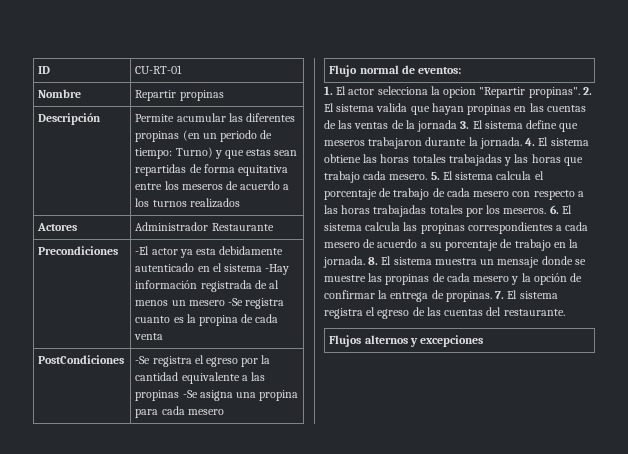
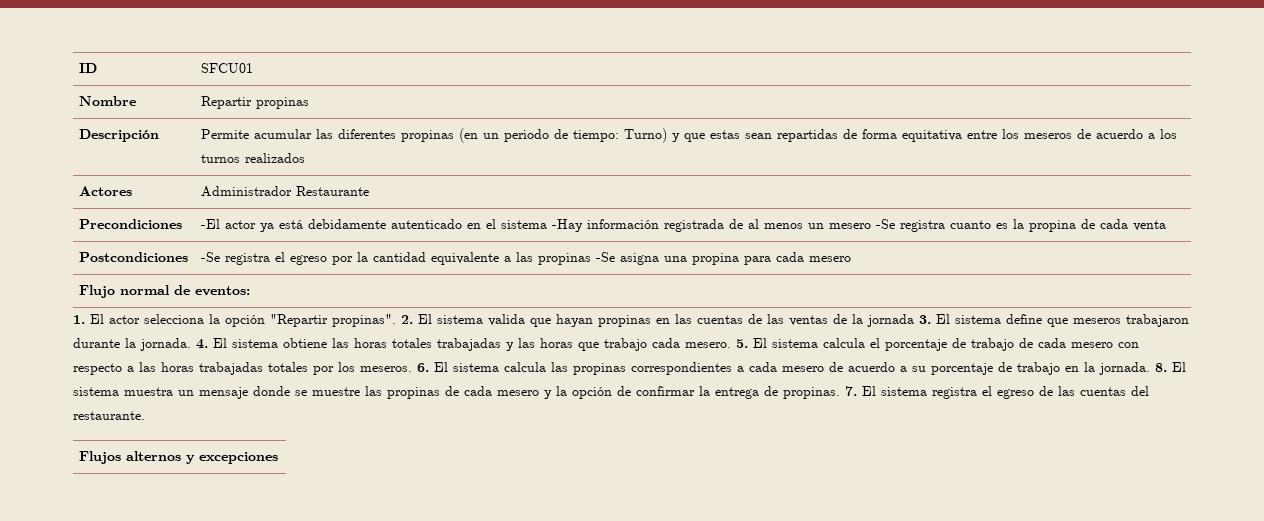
[135,65,183,74] CU-RT-01 -> [201,63,254,73] SFCU01
[196,248,217,255] esta -> [279,220,304,229] está
[38,355,125,364] PostCondiciones -> [79,252,189,262] Postcondiciones
[443,87,477,98] opcion -> [225,315,265,327] opción

